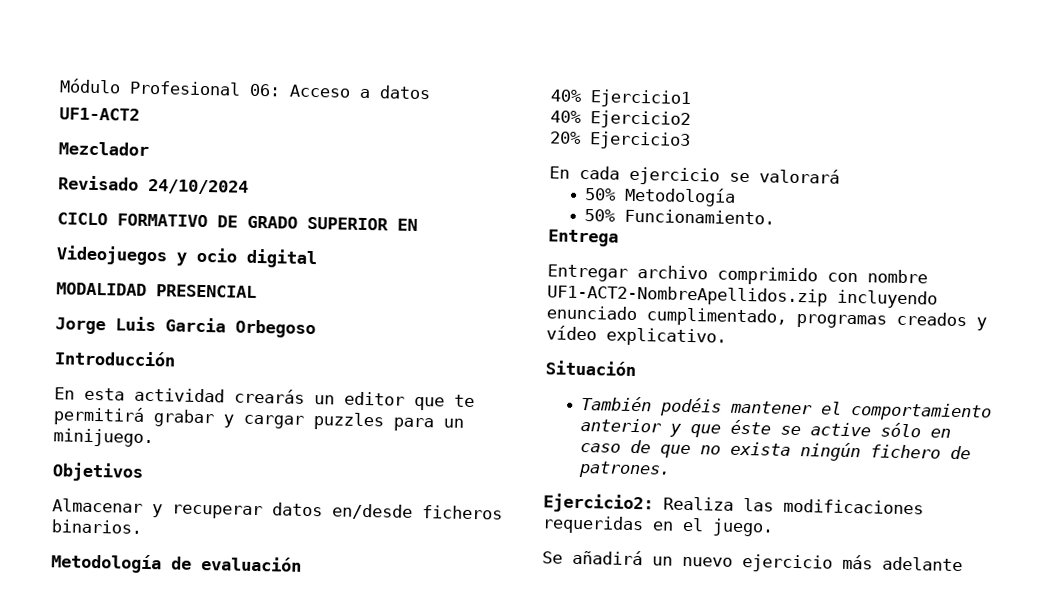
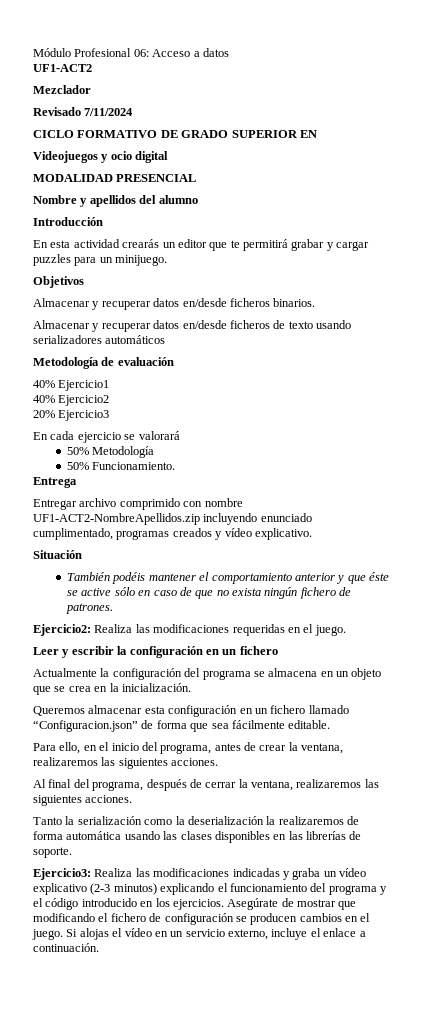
[148,178,249,195] 24/10/2024 -> [84,108,134,116] 7/11/2024
[55,316,316,339] Jorge Luis Garcia Orbegoso -> [33,195,198,207] Nombre y apellidos del alumno
(142, 526) none -> [33,320,351,332] [33,335,166,344] // Almacenar y recuperar datos en/desde ficheros de texto usando serializadores automáticos
[542,549,963,573] Se añadirá un nuevo ejercicio más adelante -> [33,646,278,658] [33,668,382,680] [33,683,191,695] [33,705,349,717] [33,720,331,732] [33,742,344,754] [33,757,219,769] [33,779,379,791] [33,795,133,806] [33,816,359,825] [33,831,362,843] [33,847,72,858] [33,868,366,880] [33,883,387,895] [33,898,357,910] [33,913,371,925] [32,928,366,940] [33,943,99,952] Leer y escribir la configuración en un fichero // Actualmente la configuración del programa se almacena en un objeto que se crea en la inicialización. // Queremos almacenar esta configuración en un fichero llamado “Configuracion.json” de forma que sea fácilmente editable. // Para ello, en el inicio del programa, antes de crear la ventana, realizaremos las siguientes acciones. // Al final del programa, después de cerrar la ventana, realizaremos las siguientes acciones. // Tanto la serialización como la deserialización la realizaremos de forma automática usando las clases disponibles en las librerías de soporte. // Ejercicio3: Realiza las modificaciones indicadas y graba un vídeo explicativo (2-3 minutos) explicando el funcionamiento del programa y el código introducido en los ejercicios. Asegúrate de mostrar que modificando el fichero de configuración se producen cambios en el juego. Si alojas el vídeo en un servicio externo, incluye el enlace a continuación.

